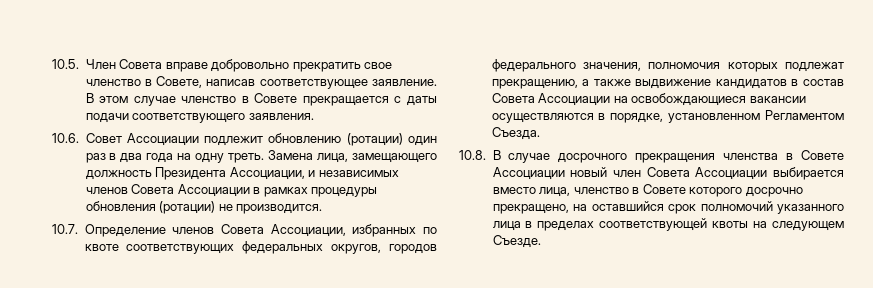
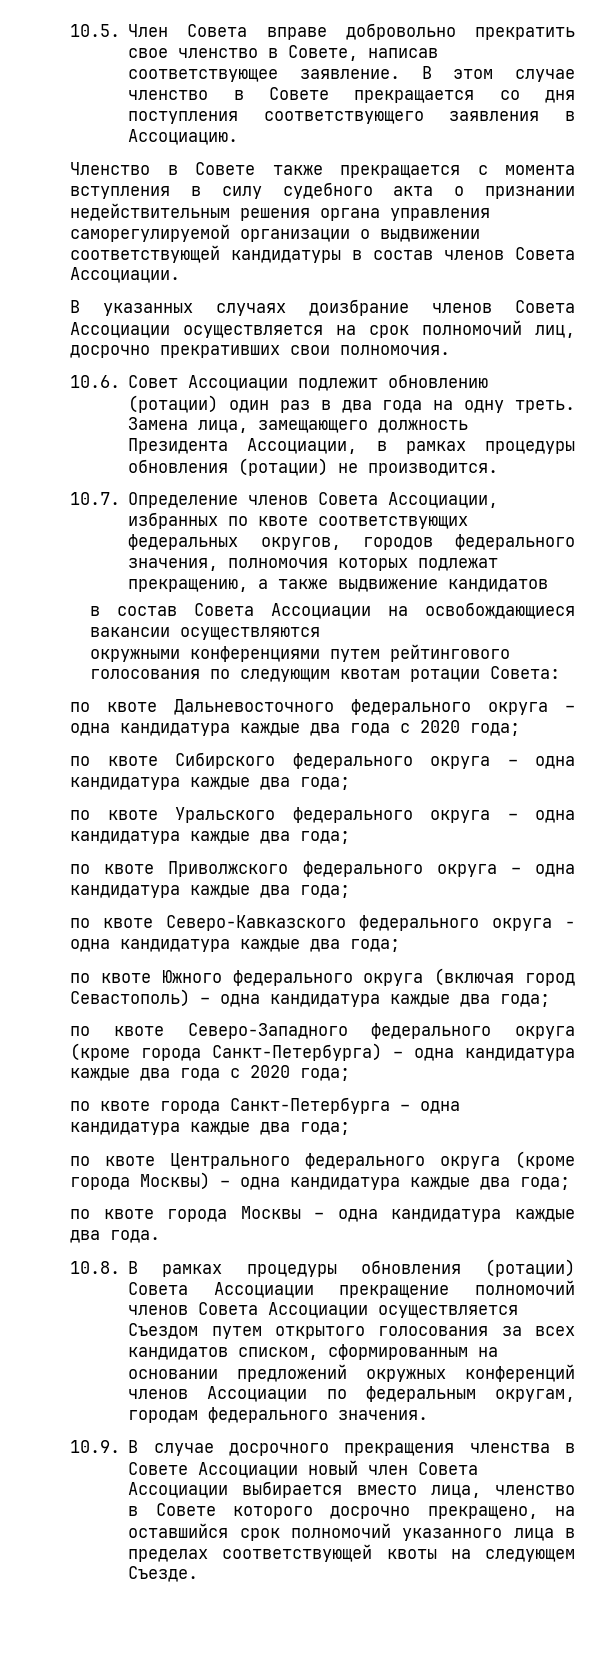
[394,96,437,106] [85,113,314,123] с даты подачи соответствующего заявления. -> [499,90,575,103] [128,111,575,124] [128,129,239,145] [70,162,575,178] [70,182,575,199] [70,203,490,221] [70,224,480,242] [70,245,575,263] [70,267,180,283] [70,299,575,316] [70,320,575,338] [70,345,450,358] со дня поступления соответствующего заявления в Ассоциацию. // Членство в Совете также прекращается с момента вступления в силу судебного акта о признании недействительным решения органа управления саморегулируемой организации о выдвижении соответствующей кандидатуры в состав членов Совета Ассоциации. // В указанных случаях доизбрание членов Совета Ассоциации осуществляется на срок полномочий лиц, досрочно прекративших свои полномочия.
[308,170,399,177] [85,184,250,197] и независимых членов Совета Ассоциации -> (358, 446) none
(787, 84) none -> (549, 585) //
[598,110,844,123] [491,127,540,140] [459,150,486,160] в порядке, установленном Регламентом Съезда. // 10.8. -> [89,644,510,662] [89,666,560,682] [70,699,575,715] [70,720,520,736] [70,752,575,769] [70,777,350,790] [70,807,575,823] [70,831,350,844] [70,861,575,877] [70,885,350,898] [70,915,575,931] [70,939,400,952] [70,968,575,986] [70,989,550,1007] [70,1023,575,1039] [70,1043,575,1061] [70,1065,350,1081] [70,1097,460,1114] [70,1122,350,1135] [70,1151,575,1169] [70,1172,570,1190] [70,1206,575,1222] [70,1230,160,1243] [70,1259,575,1277] [128,1280,575,1298] [128,1302,519,1318] [128,1323,575,1339] [128,1344,499,1360] [128,1364,575,1382] [128,1386,575,1402] [128,1407,429,1423] [70,1440,120,1453] // окружными конференциями путем рейтингового голосования по следующим квотам ротации Совета: // по квоте Дальневосточного федерального округа – одна кандидатура каждые два года с 2020 года; // по квоте Сибирского федерального округа – одна кандидатура каждые два года; // по квоте Уральского федерального округа – одна кандидатура каждые два года; // по квоте Приволжского федерального округа – одна кандидатура каждые два года; // по квоте Северо-Кавказского федерального округа - одна кандидатура каждые два года; // по квоте Южного федерального округа (включая город Севастополь) – одна кандидатура каждые два года; // по квоте Северо-Западного федерального округа (кроме города Санкт-Петербурга) – одна кандидатура каждые два года с 2020 года; // по квоте города Санкт-Петербурга – одна кандидатура каждые два года; // по квоте Центрального федерального округа (кроме города Москвы) – одна кандидатура каждые два года; // по квоте города Москвы – одна кандидатура каждые два года. // 10.8. В рамках процедуры обновления (ротации) Совета Ассоциации прекращение полномочий членов Совета Ассоциации осуществляется Съездом путем открытого голосования за всех кандидатов списком, сформированным на основании предложений окружных конференций членов Ассоциации по федеральным округам, городам федерального значения. // 10.9.

